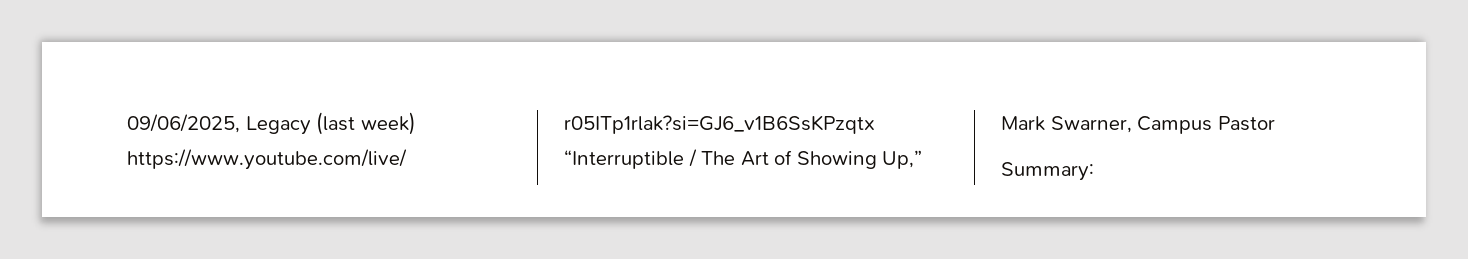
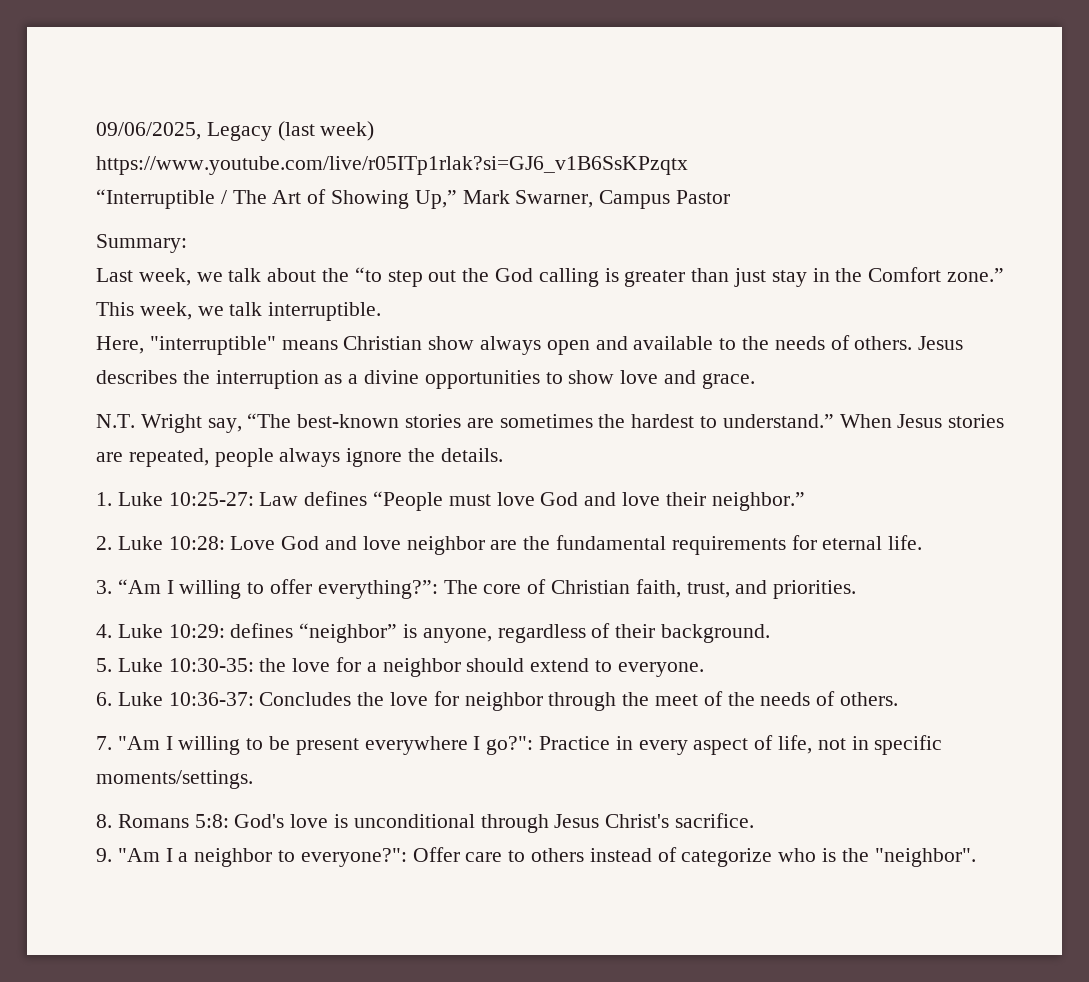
(1094, 171) none -> [96,267,1005,287] [96,302,382,321] [96,335,964,355] [96,370,755,389] [96,413,1005,433] [96,448,503,467] [96,491,805,511] [96,535,923,555] [96,579,857,599] [96,623,771,643] [96,657,704,677] [96,691,899,711] [96,735,943,755] [96,770,253,789] [96,813,755,833] [96,847,976,867] // Last week, we talk about the “to step out the God calling is greater than just stay in the Comfort zone.” This week, we talk interruptible. // Here, "interruptible" means Christian show always open and available to the needs of others. Jesus describes the interruption as a divine opportunities to show love and grace. // N.T. Wright say, “The best-known stories are sometimes the hardest to understand.” When Jesus stories are repeated, people always ignore the details. // 1. Luke 10:25-27: Law defines “People must love God and love their neighbor.” // 2. Luke 10:28: Love God and love neighbor are the fundamental requirements for eternal life. // 3. “Am I willing to offer everything?”: The core of Christian faith, trust, and priorities. // 4. Luke 10:29: defines “neighbor” is anyone, regardless of their background. // 5. Luke 10:30-35: the love for a neighbor should extend to everyone. // 6. Luke 10:36-37: Concludes the love for neighbor through the meet of the needs of others. // 7. "Am I willing to be present everywhere I go?": Practice in every aspect of life, not in specific moments/settings. // 8. Romans 5:8: God's love is unconditional through Jesus Christ's sacrifice. // 9. "Am I a neighbor to everyone?": Offer care to others instead of categorize who is the "neighbor".

